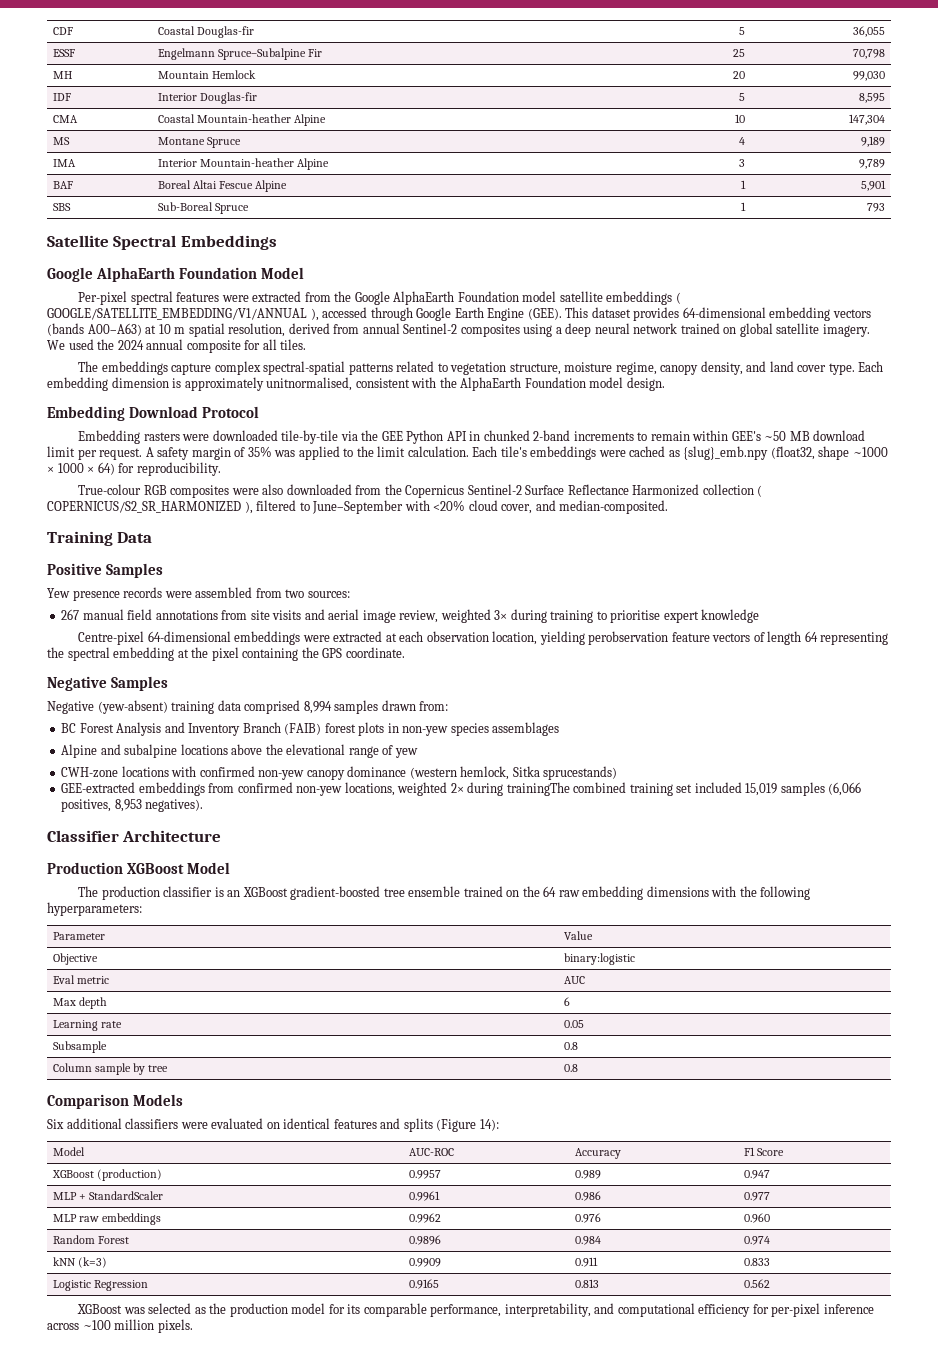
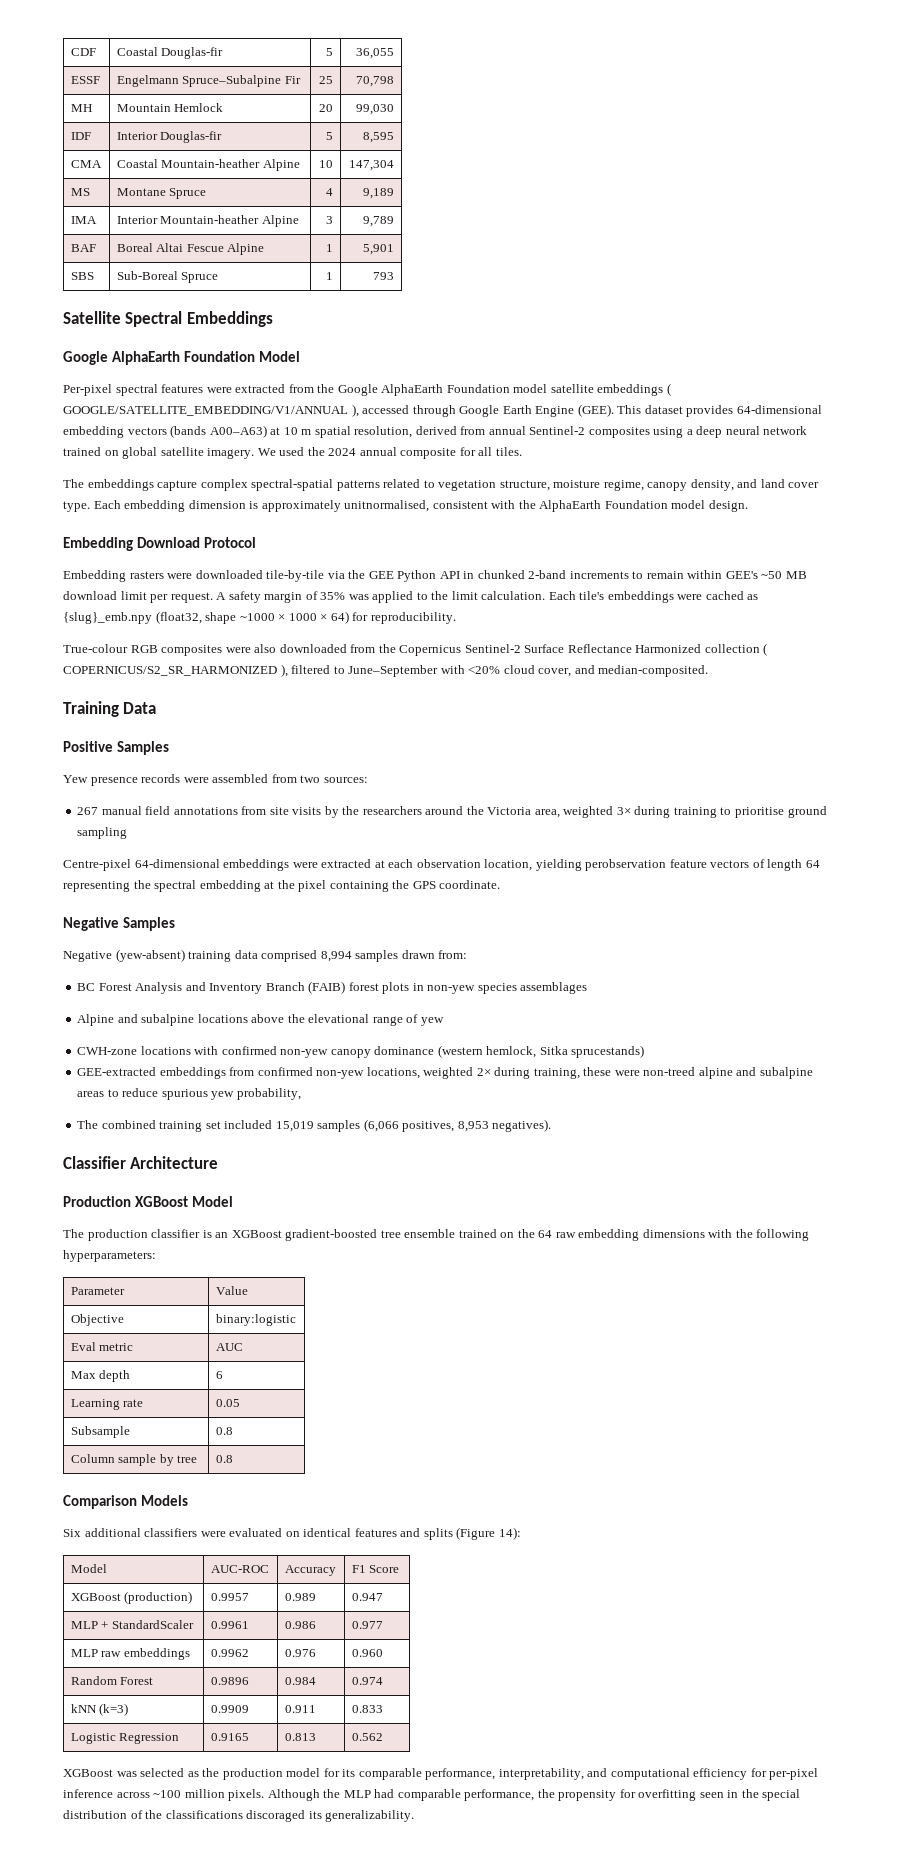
[304,609,439,623] and aerial image review, -> [324,806,560,818] by the researchers around the Victoria area,
[663,609,760,623] expert knowledge -> [787,806,827,818] [77,827,128,839] ground sampling
[506,782,570,796] trainingThe -> [533,1067,813,1079] [77,1088,301,1100] [77,1120,99,1129] training, these were non-treed alpine and subalpine areas to reduce spurious yew probability, // The
(193, 1326) none -> [267,1789,801,1801] [63,1810,415,1822] Although the MLP had comparable performance, the propensity for overfitting seen in the special distribution of the classifications discoraged its generalizability.

